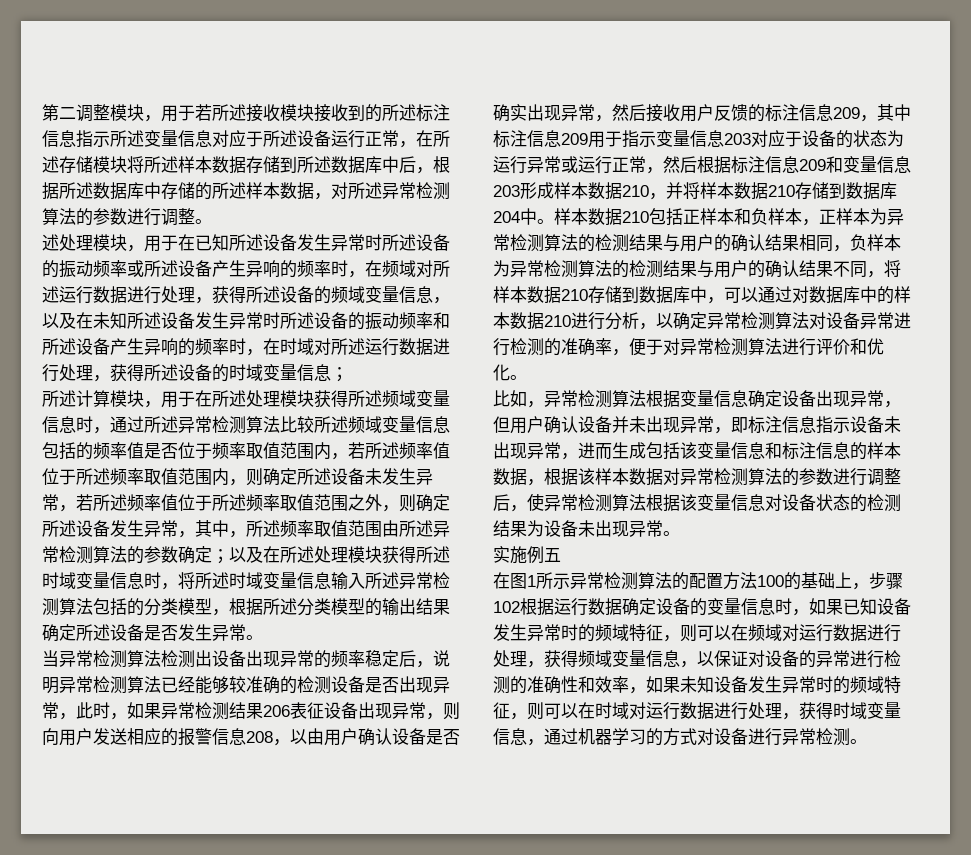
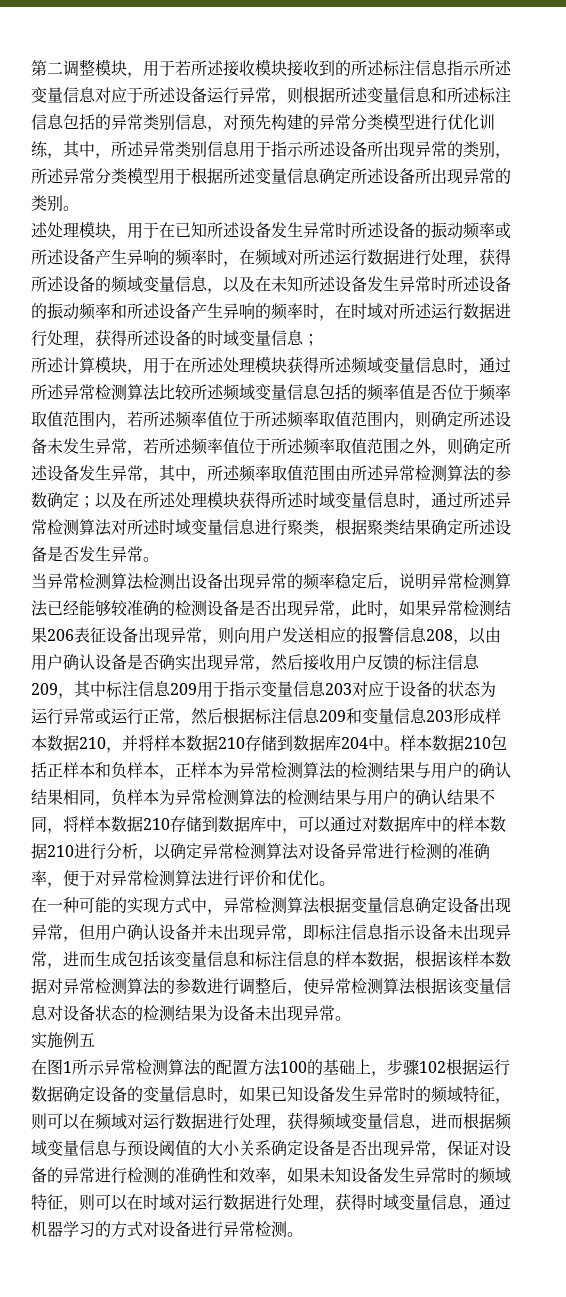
[365,130,450,148] [42,156,450,174] [42,182,450,200] [42,208,195,226] 正常，在所述存储模块将所述样本数据存储到所述数据库中后，根据所述数据库中存储的所述样本数据，对所述异常检测算法的参数进行调整 -> [239,86,511,105] [31,113,495,132] [31,141,511,159] [31,167,511,185] [31,195,63,211] 异常，则根据所述变量信息和所述标注信息包括的异常类别信息，对预先构建的异常分类模型进行优化训练，其中，所述异常类别信息用于指示所述设备所出现异常的类别，所述异常分类模型用于根据所述变量信息确定所述设备所出现异常的类别
[178,572,450,590] [42,598,416,616] 将所述时域变量信息输入所述异常检测算法包括的分类模型，根据所述分类模型的输出 -> [431,492,511,508] [31,518,399,537] 通过所述异常检测算法对所述时域变量信息进行聚类，根据聚类
[493,390,527,407] 比如 -> [31,897,207,914] 在一种可能的实现方式中
[697,651,714,666] 以 -> [431,1112,512,1130] [31,1140,447,1158] 进而根据频域变量信息与预设阈值的大小关系确定设备是否出现异常，

